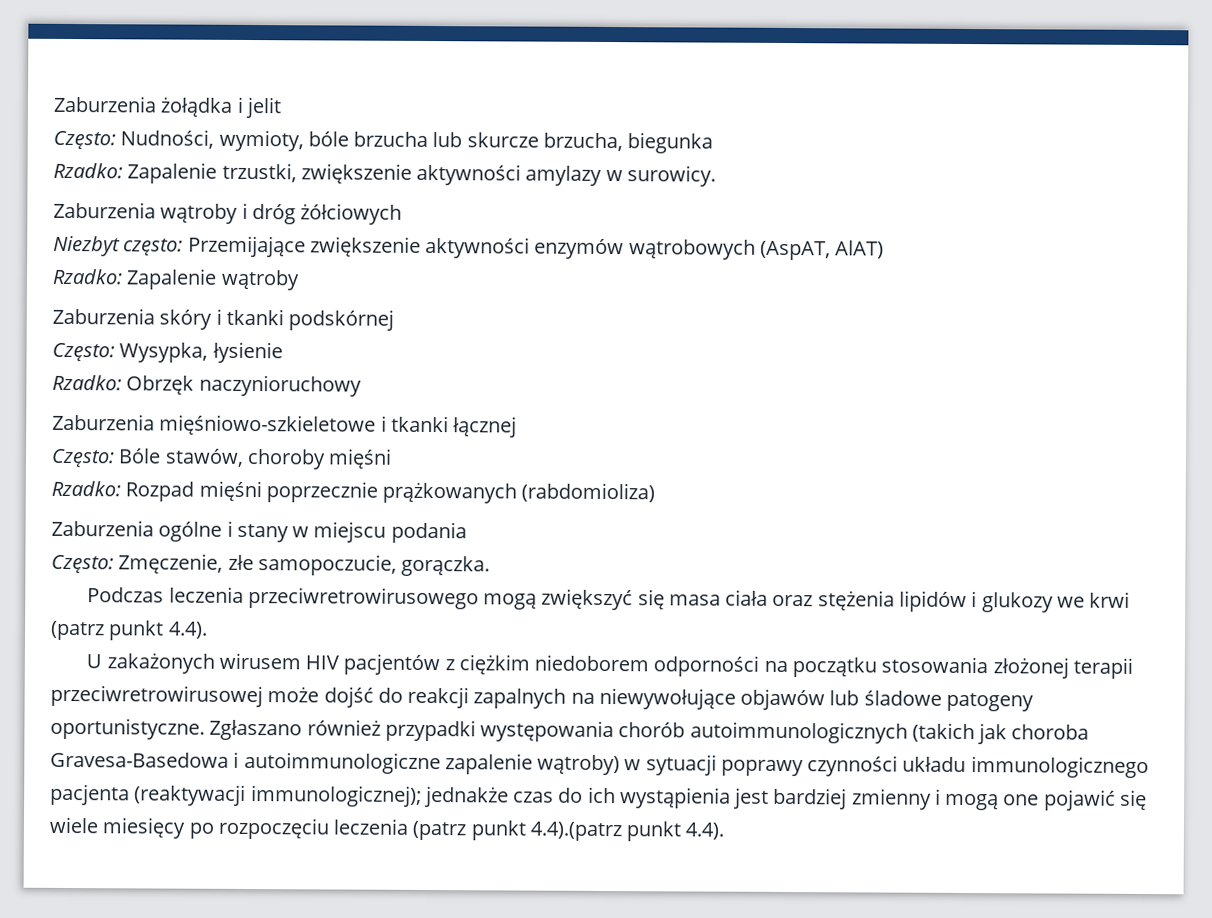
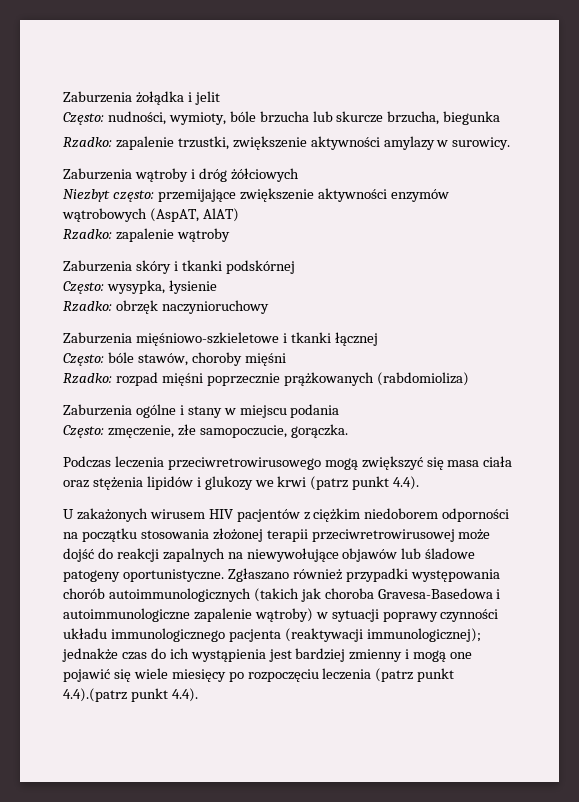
[120,129,215,149] Nudności, -> [107,111,166,125] nudności,
[127,162,218,184] Zapalenie -> [115,136,174,150] zapalenie
[187,235,306,258] Przemijające -> [157,189,236,202] przemijające
[126,268,218,290] Zapalenie -> [115,228,174,242] zapalenie
[119,342,209,363] Wysypka, -> [106,280,165,294] wysypka,
[126,375,195,395] Obrzęk -> [115,300,158,314] obrzęk
[118,448,162,464] Bóle -> [107,352,134,363] bóle
[125,481,195,502] Rozpad -> [115,372,158,386] rozpad
[118,553,224,574] Zmęczenie, -> [107,425,174,438] zmęczenie,

